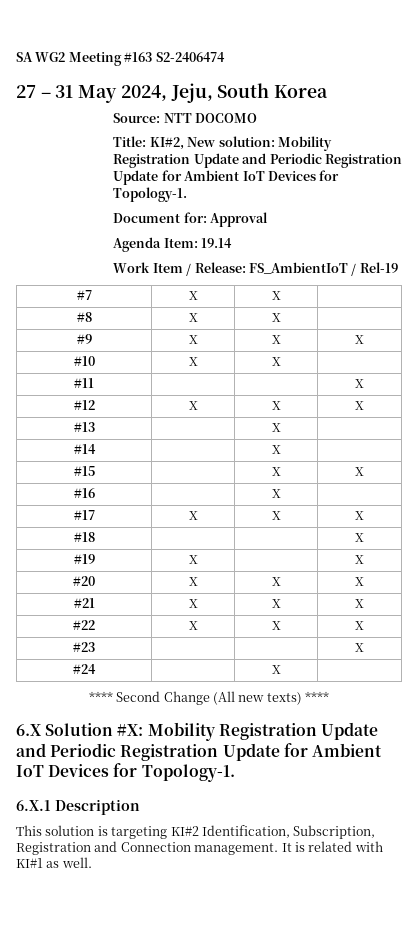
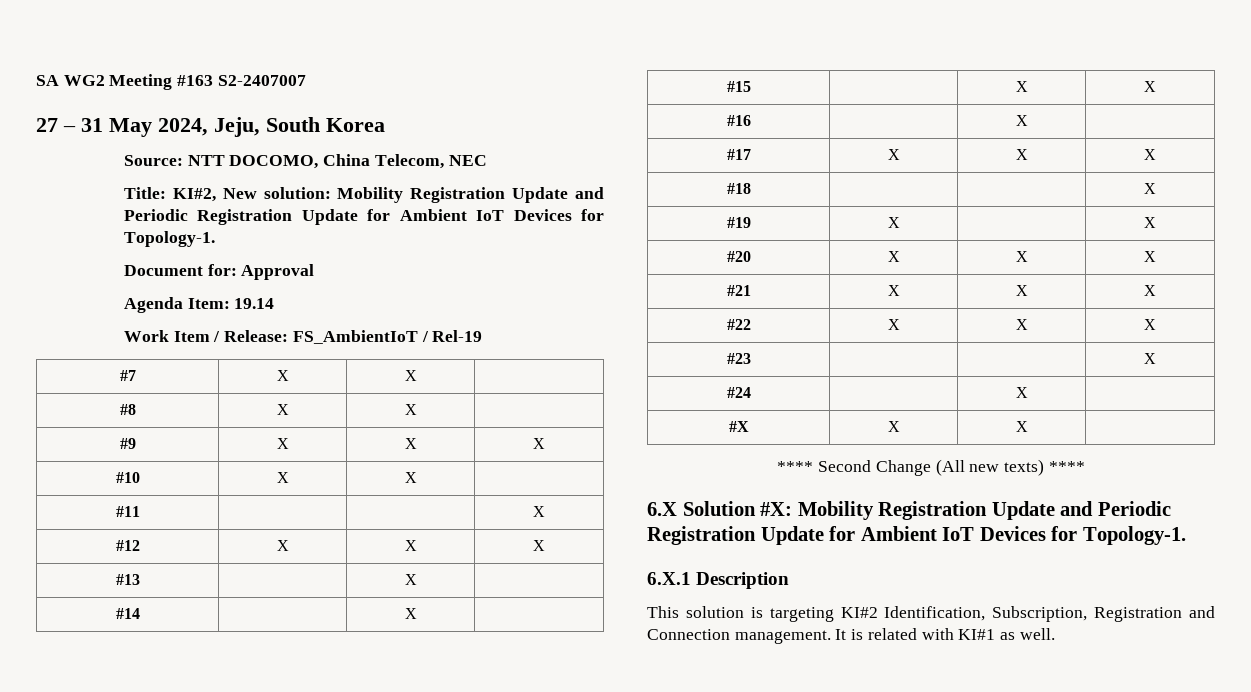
[155,52,225,62] S2-2406474 -> [217,75,306,86] S2-2407007
[195,113,258,123] DOCOMO -> [229,154,487,169] DOCOMO, China Telecom, NEC
(281, 669) none -> [728,421,749,432] [887,421,900,432] [1015,421,1028,432] // #X | X | X |

